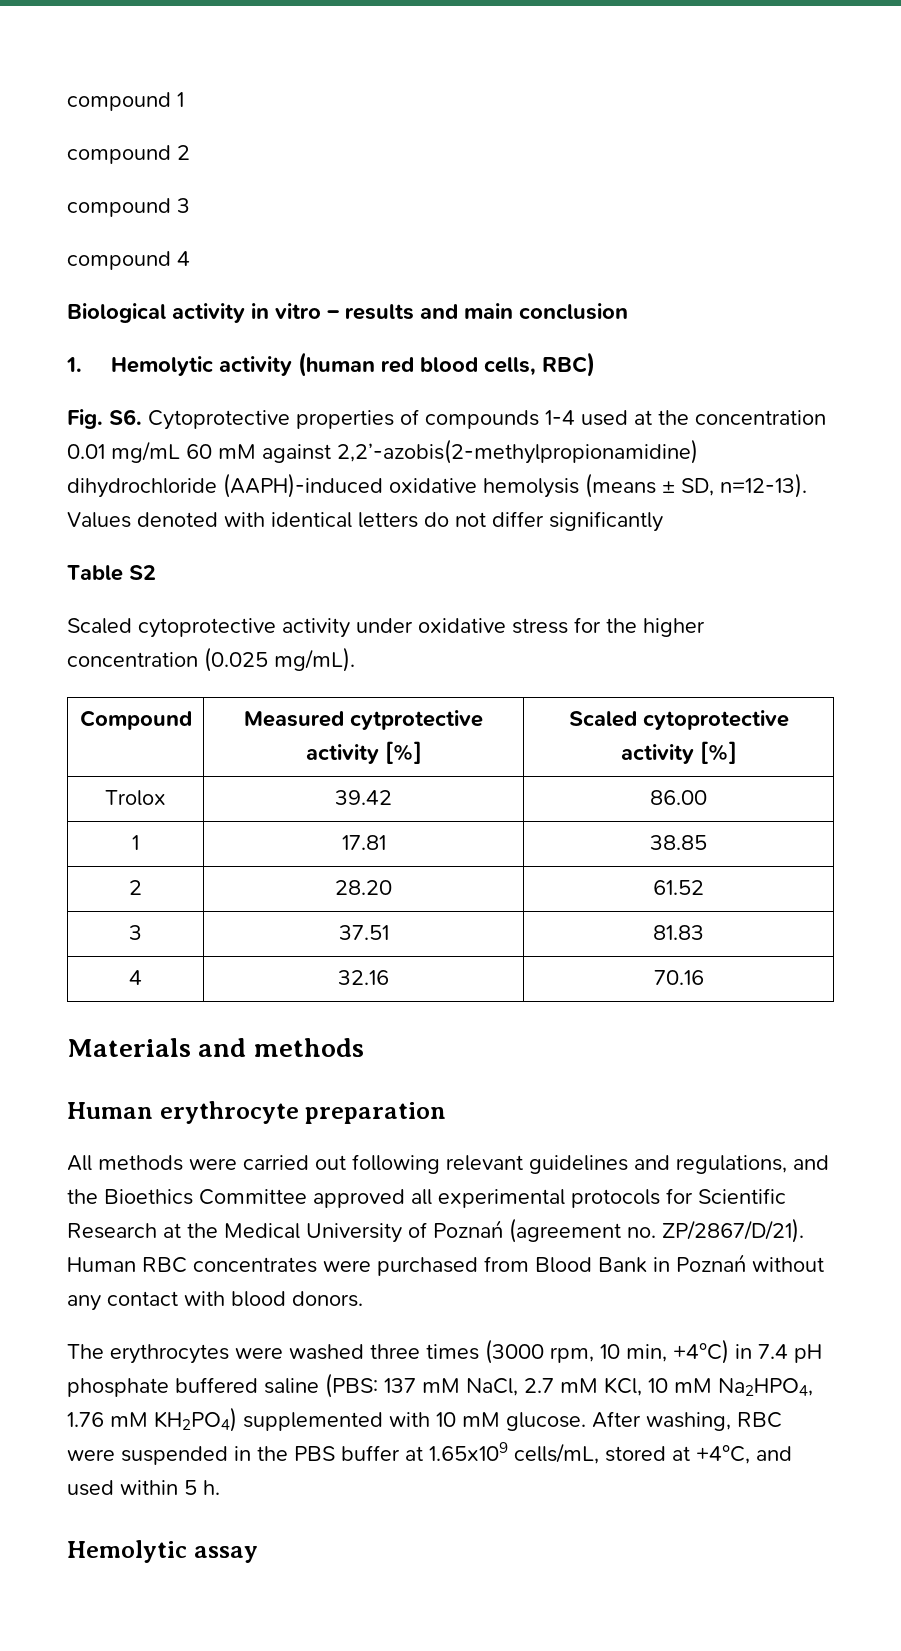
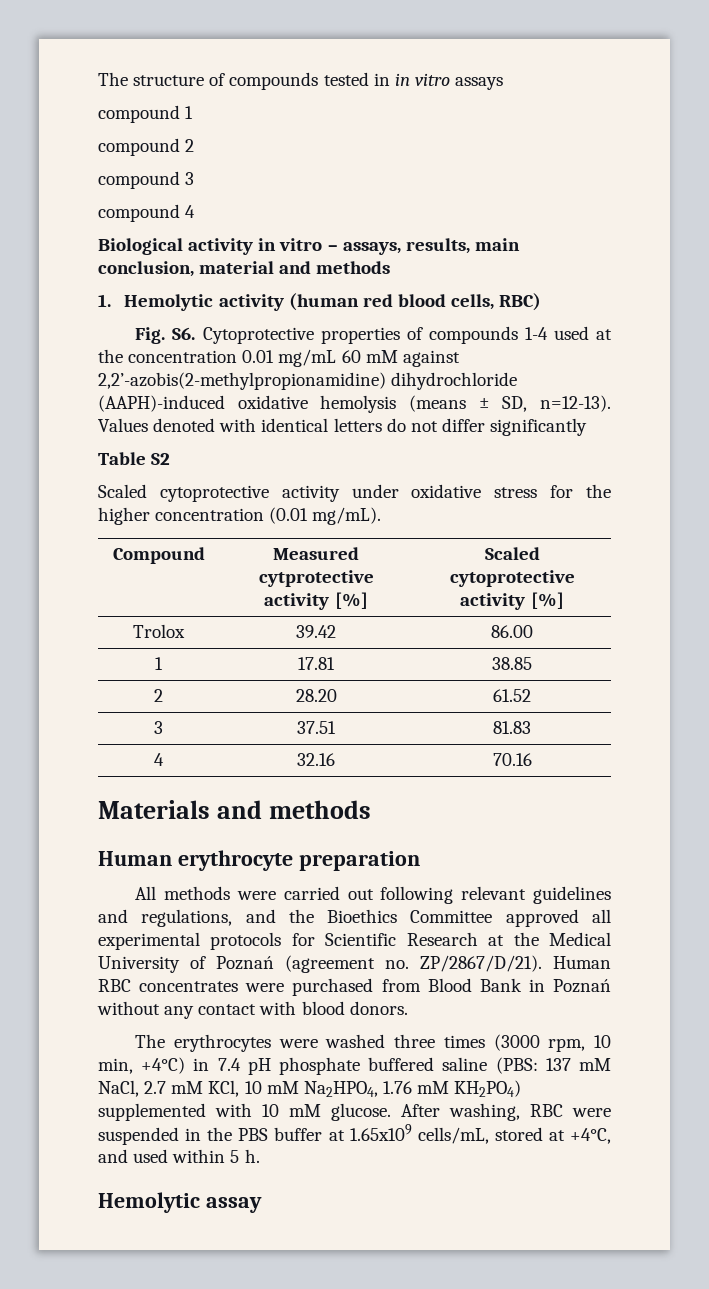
(67, 101) none -> [98,72,504,90] The structure of compounds tested in in vitro assays //
[345,303,628,320] results and main conclusion -> [342,238,520,255] [98,261,391,277] assays, results, main conclusion, material and methods
[204,647,268,672] (0.025 -> [269,507,309,524] (0.01

